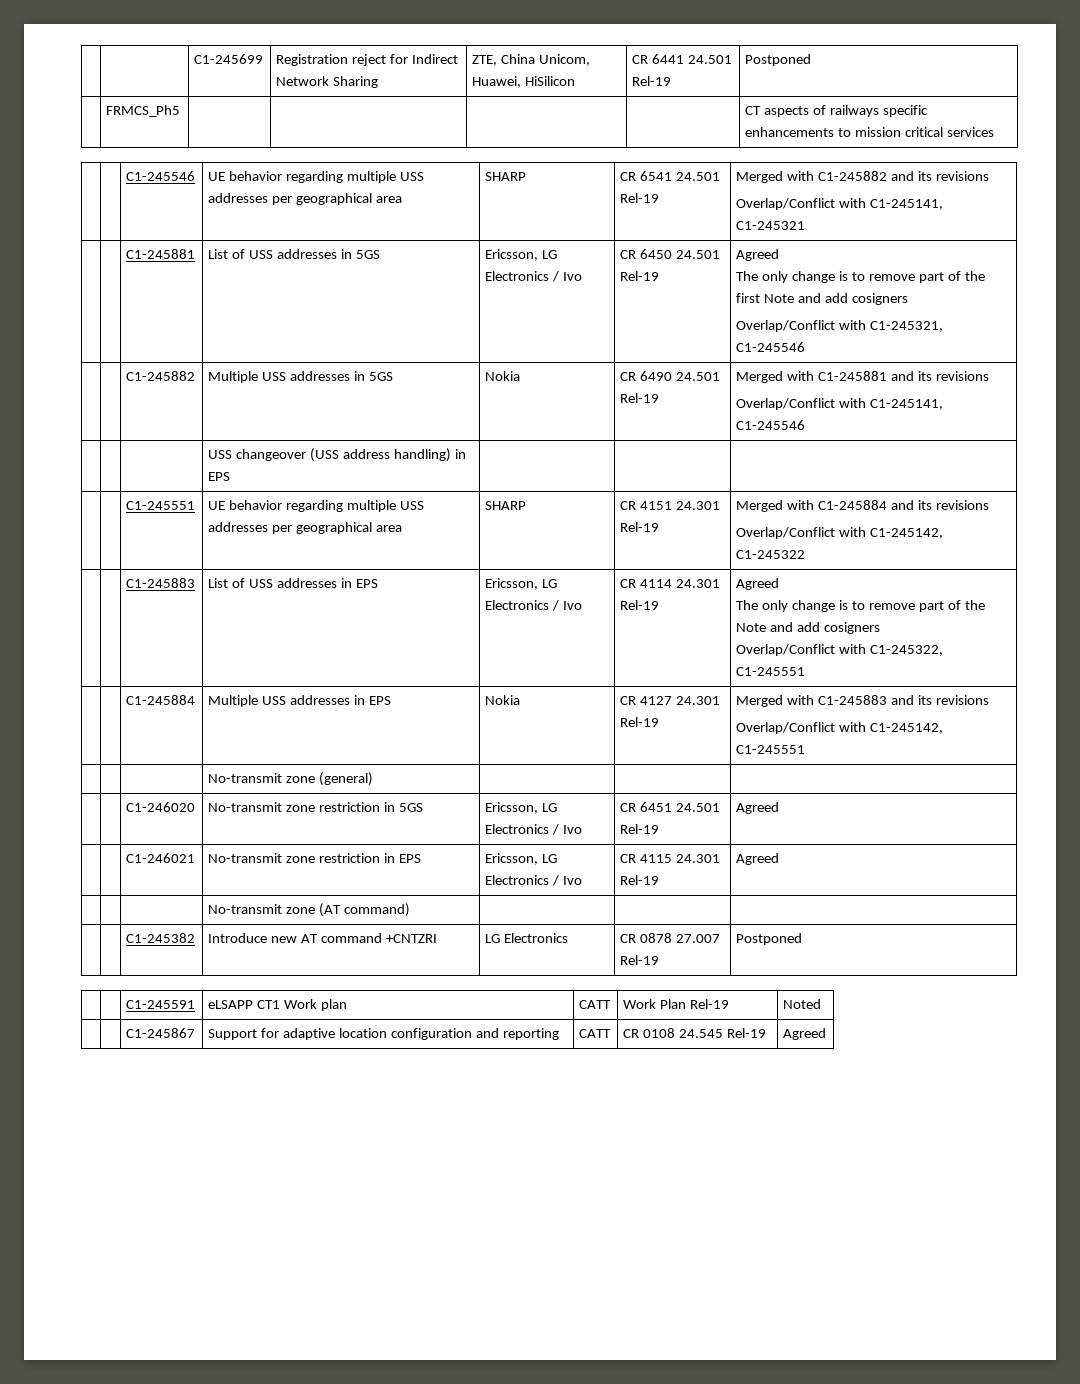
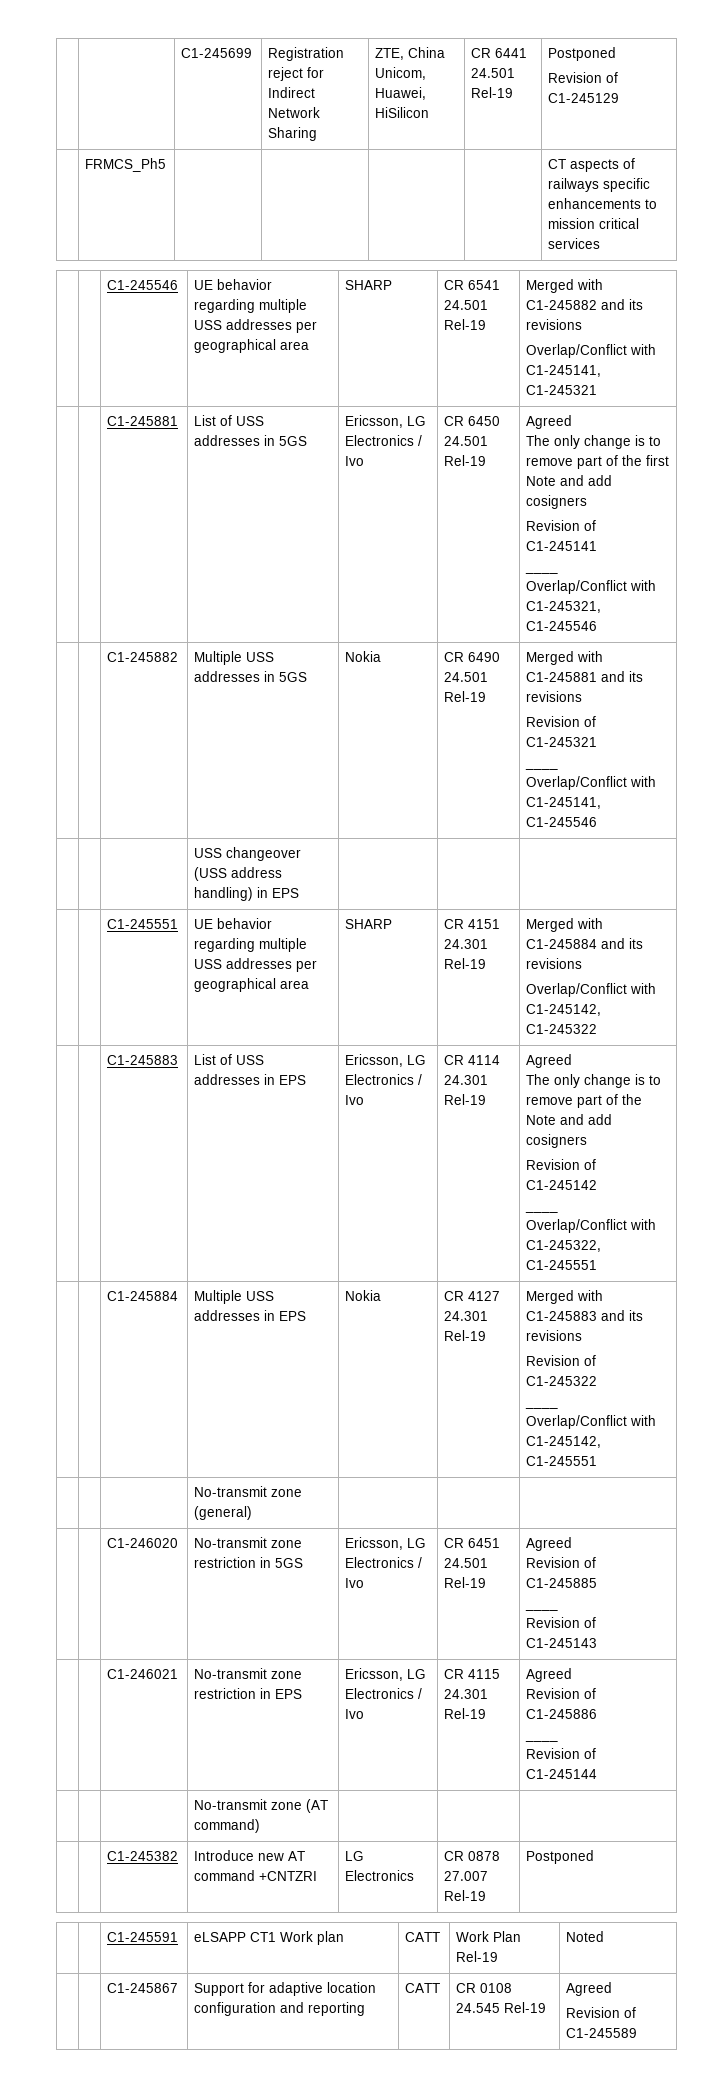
(812, 60) none -> [548,72,619,83] [548,93,620,103] // Revision of C1-245129
(908, 299) none -> [526,520,597,531] [526,541,598,551] [525,571,559,574] // Revision of C1-245141 // ____
(989, 376) none -> [526,716,597,727] [526,737,598,747] [525,767,559,770] // Revision of C1-245321 // ____
(880, 628) none -> [526,1159,597,1170] [526,1180,598,1190] [525,1210,559,1213] // Revision of C1-245142 // ____
(989, 700) none -> [526,1355,597,1366] [526,1376,598,1386] [525,1406,559,1409] // Revision of C1-245322 // ____
(780, 808) none -> [526,1557,597,1568] [526,1578,598,1588] [525,1608,559,1611] [526,1617,597,1628] [526,1638,598,1648] // Revision of C1-245885 // ____ // Revision of C1-245143
(780, 859) none -> [526,1688,597,1699] [526,1709,598,1719] [525,1739,559,1742] [526,1748,597,1759] [526,1769,598,1779] // Revision of C1-245886 // ____ // Revision of C1-245144
(827, 1034) none -> [566,2007,637,2018] [566,2028,638,2038] // Revision of C1-245589

